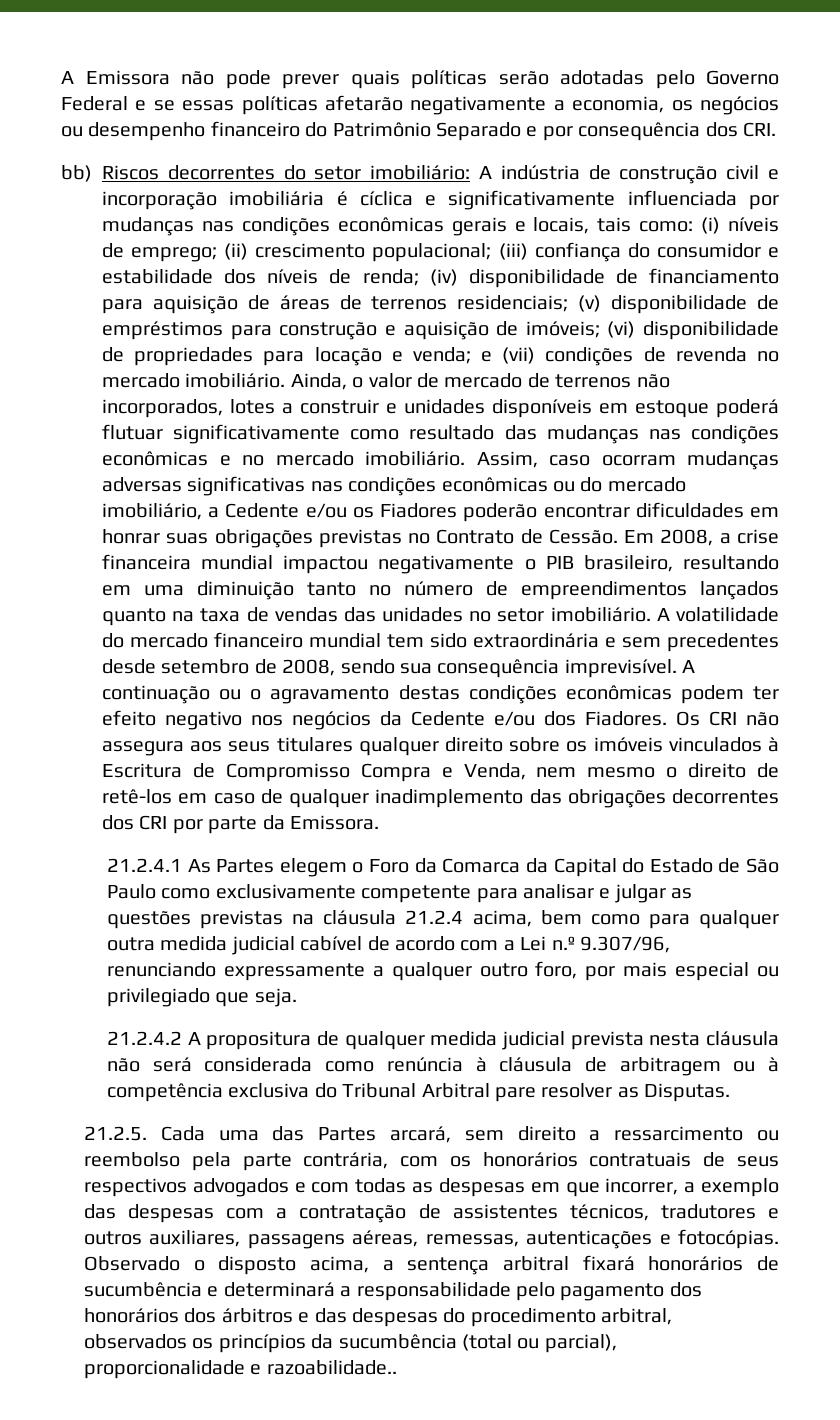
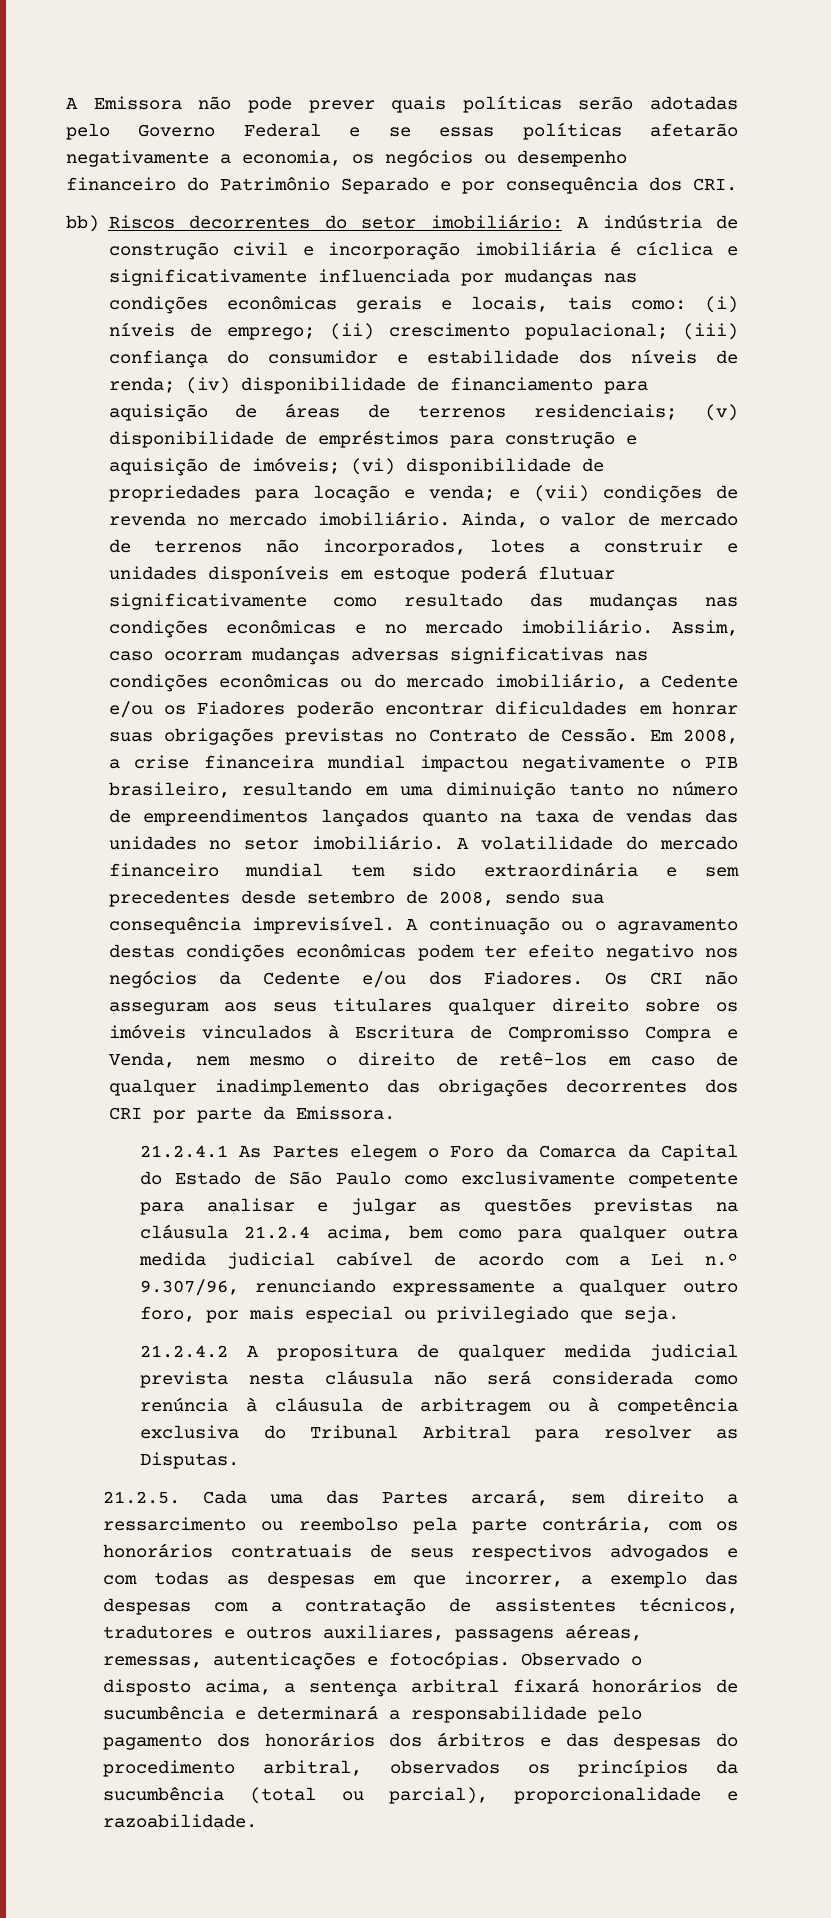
[102,741,184,756] assegura -> [108,1002,209,1015] asseguram
[494,1087,536,1102] pare -> [535,1429,580,1442] para
[266,1360,397,1375] razoabilidade.. -> [103,1814,258,1828] razoabilidade.

